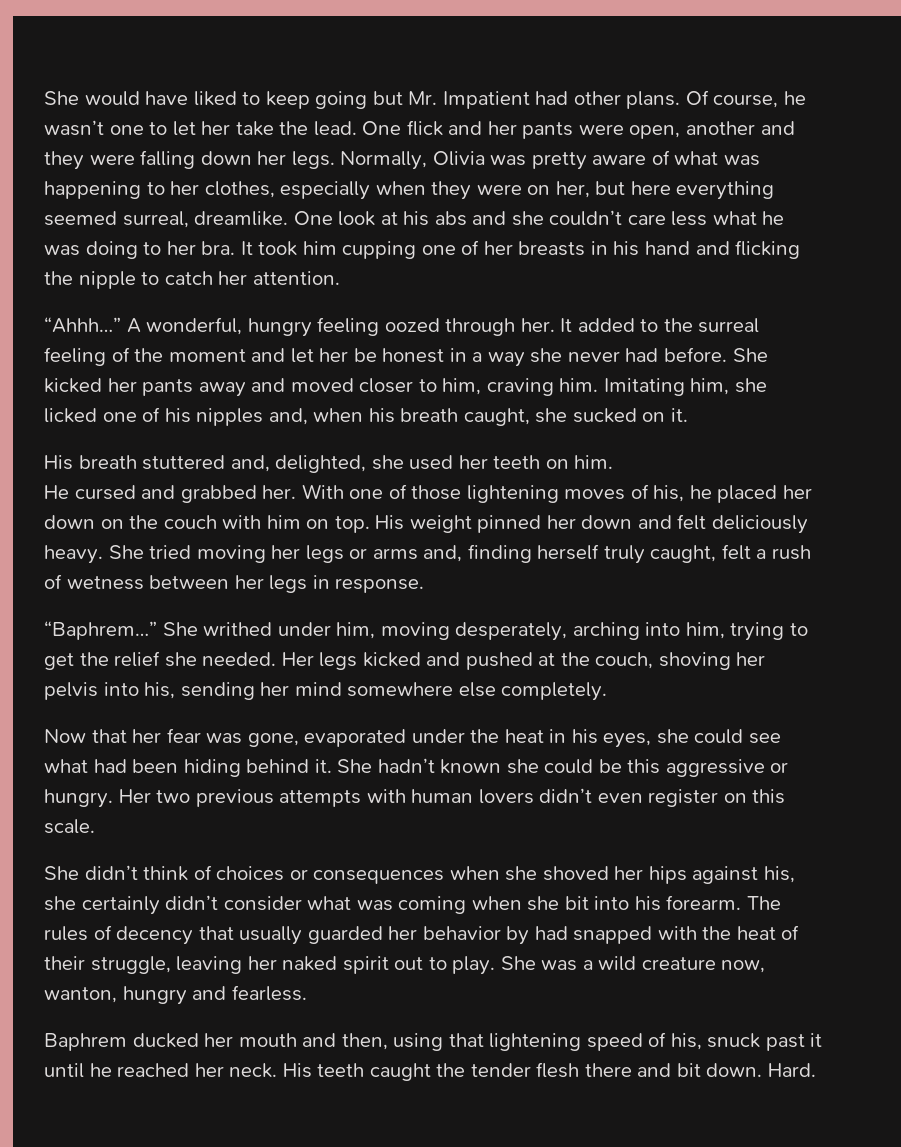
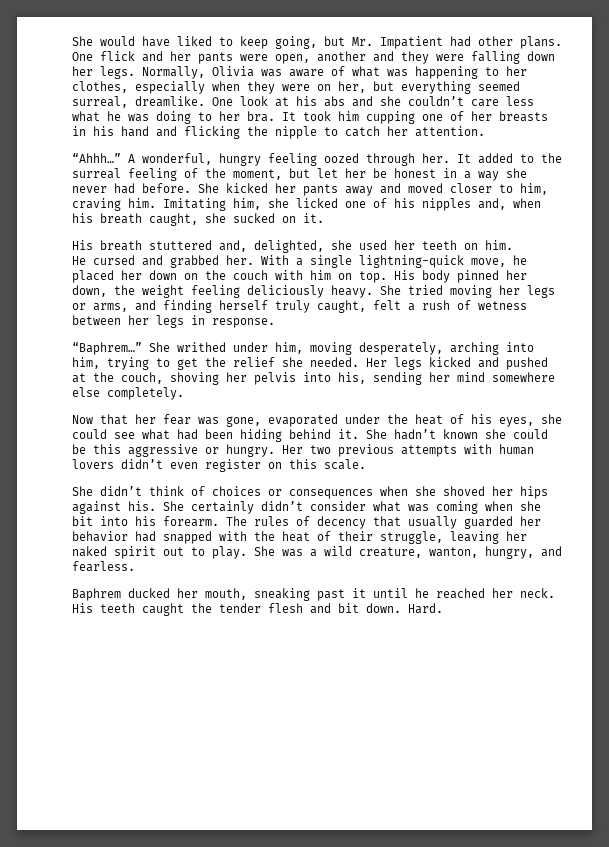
[315,91,368,109] going -> [275,36,317,49] going,
[685,90,807,108] [44,120,357,136] Of course, he wasn’t one to let her take the lead. -> (562, 42) none
[531,152,587,170] pretty -> (282, 73) none
[630,181,671,195] here -> (394, 86) none
[168,348,286,362] moment and -> [233,168,310,180] moment, but
[349,484,685,503] one of those lightening moves of his, -> [296,255,506,268] a single lightning-quick move,
[409,515,472,533] weight -> [422,270,450,283] body
[581,514,707,530] down and felt -> [72,285,240,298] down, the weight feeling
[372,545,463,562] arms and, -> [93,300,156,312] arms, and
[549,729,567,743] in -> [450,414,464,424] of
[763,866,795,883] [44,896,76,911] his, she -> [128,501,184,511] his. She
[506,926,530,945] by -> (128, 536) none
[641,957,766,973] [44,986,187,1005] creature now, wanton, hungry -> [359,546,534,559] creature, wanton, hungry,
[238,1032,761,1051] mouth and then, using that lightening speed of his, snuck -> [205,588,310,601] mouth, sneaking
[584,1063,632,1077] there -> (303, 608) none

